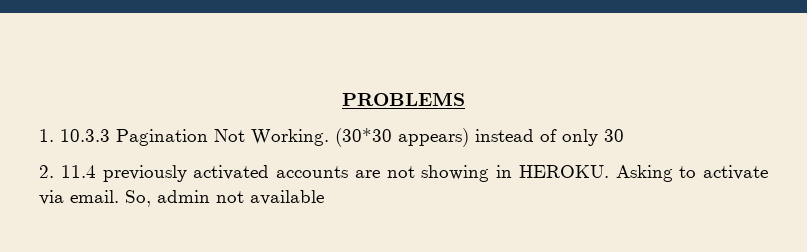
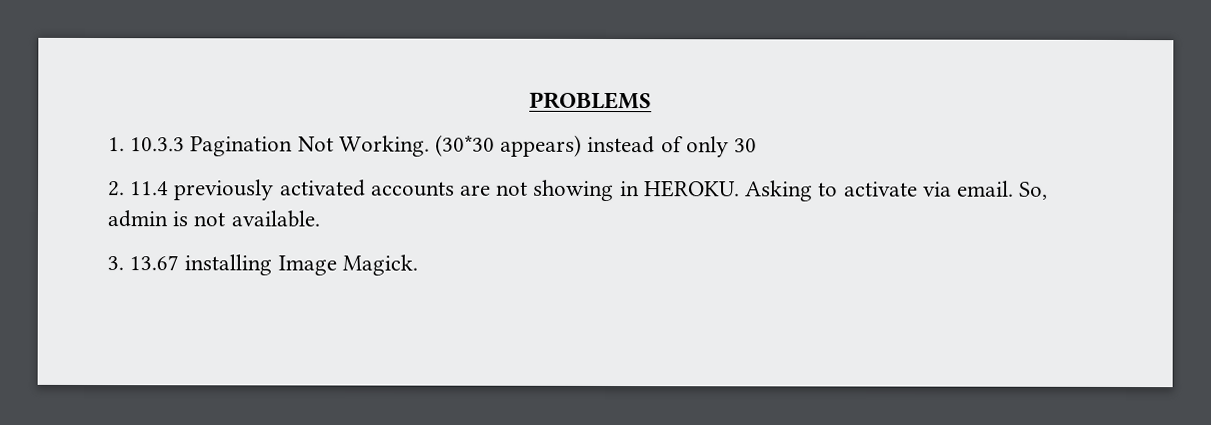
[216,190,324,205] not available -> [172,210,321,228] [107,254,418,276] is not available. // 3. 13.67 installing Image Magick.

